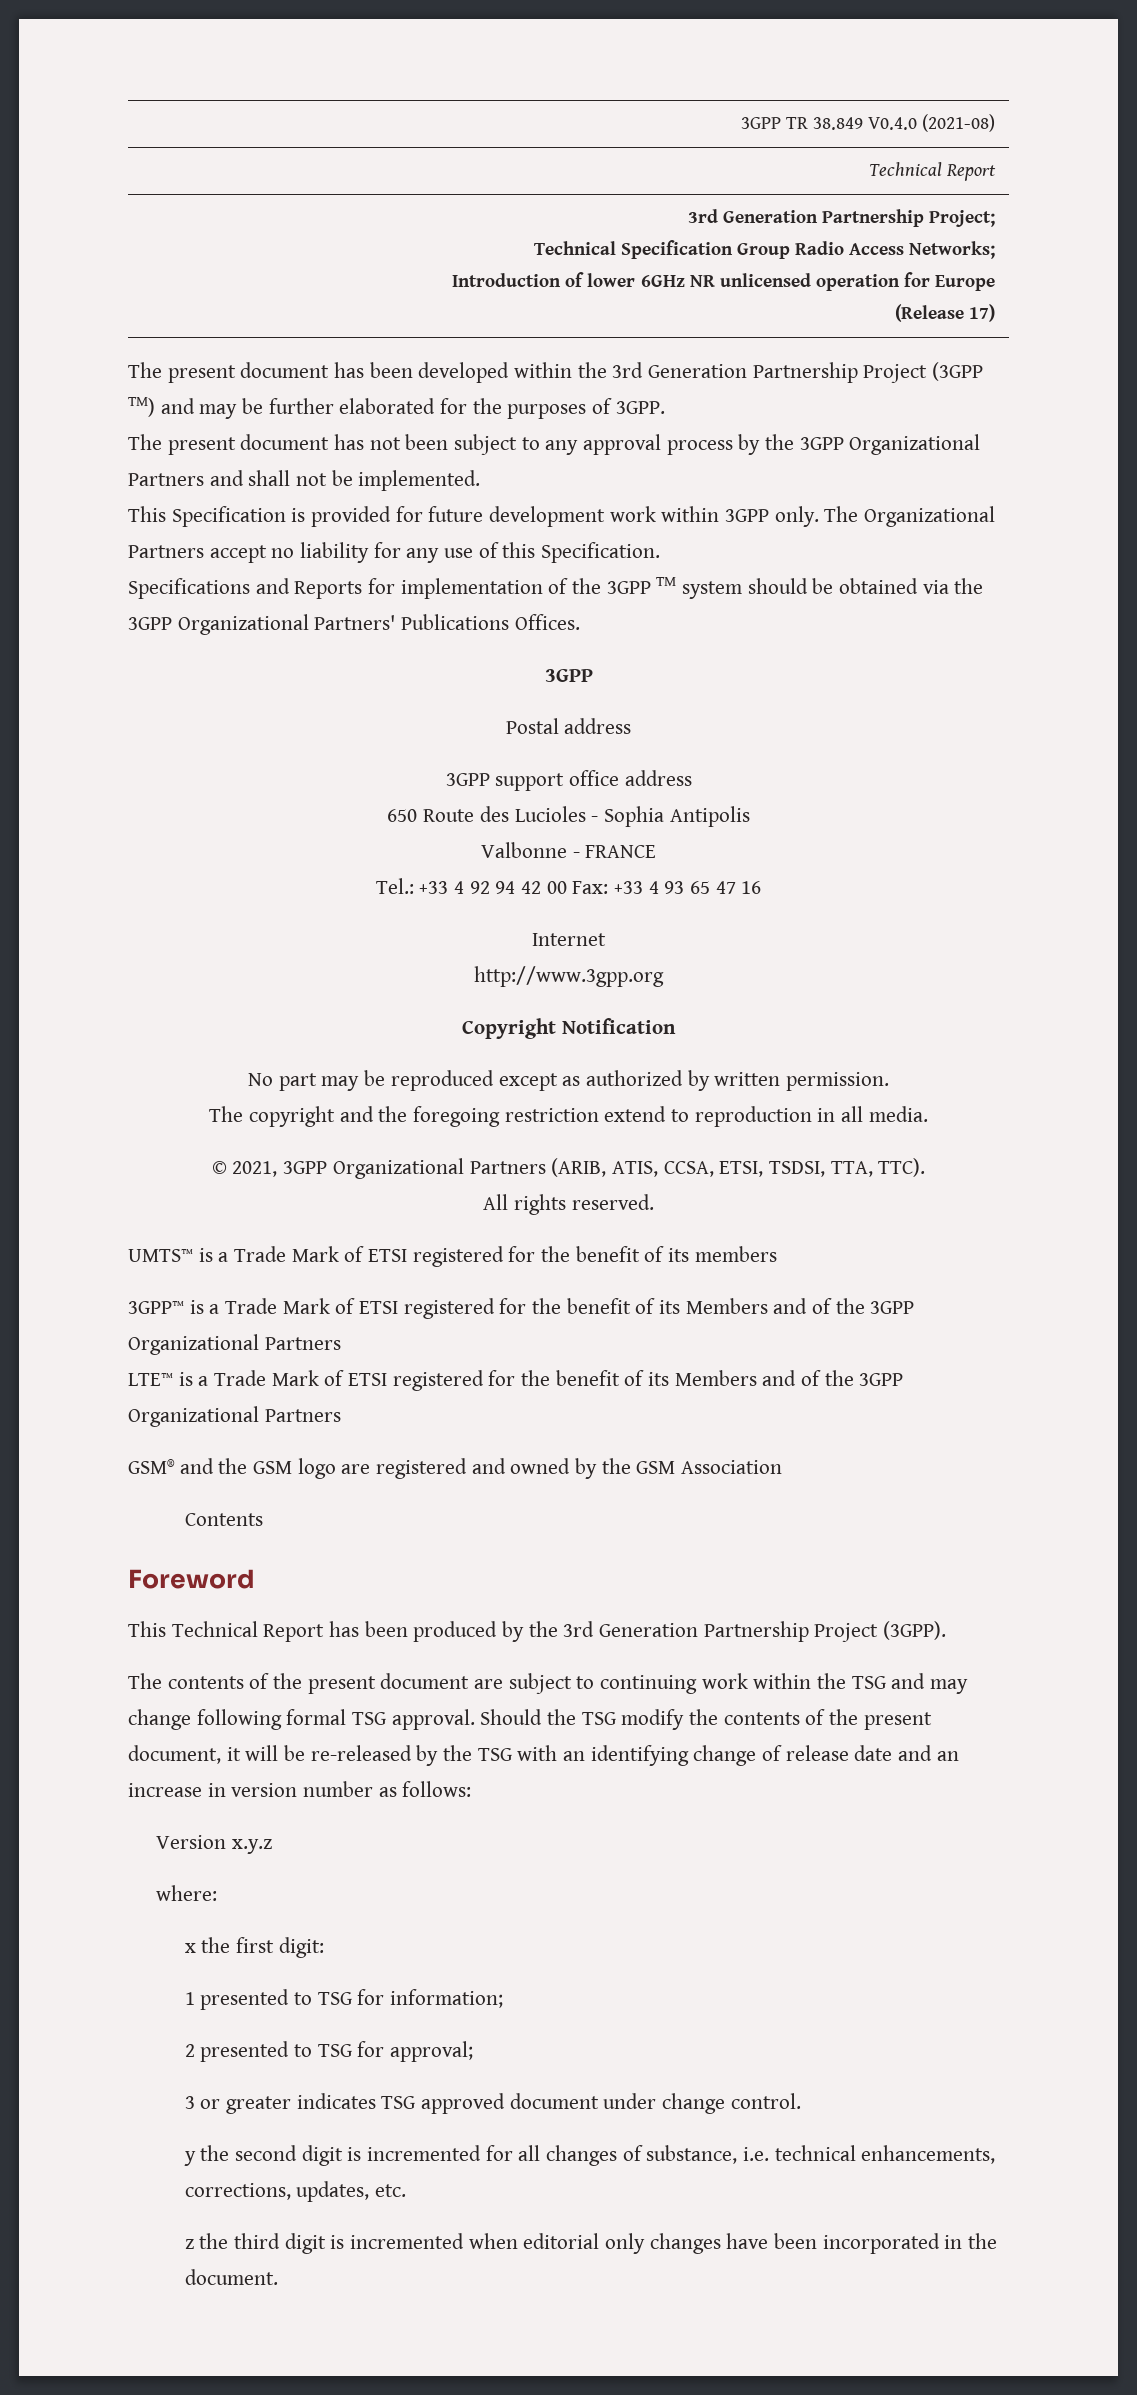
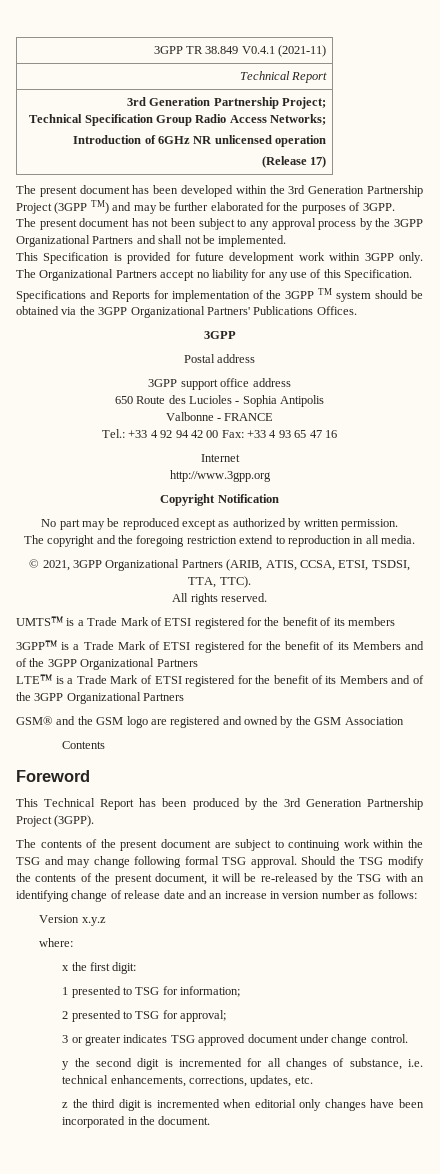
[868,114,996,132] V0.4.0 (2021-08) -> [241,45,327,57] V0.4.1 (2021-11)
[587,273,636,287] lower -> (156, 139) none
[904,272,996,291] for Europe -> (327, 141) none

